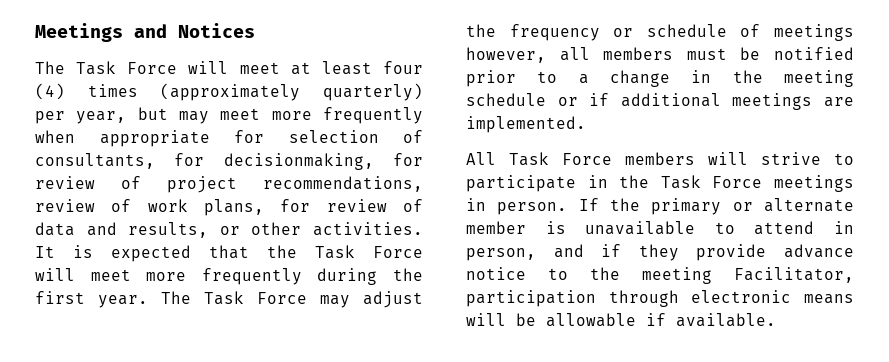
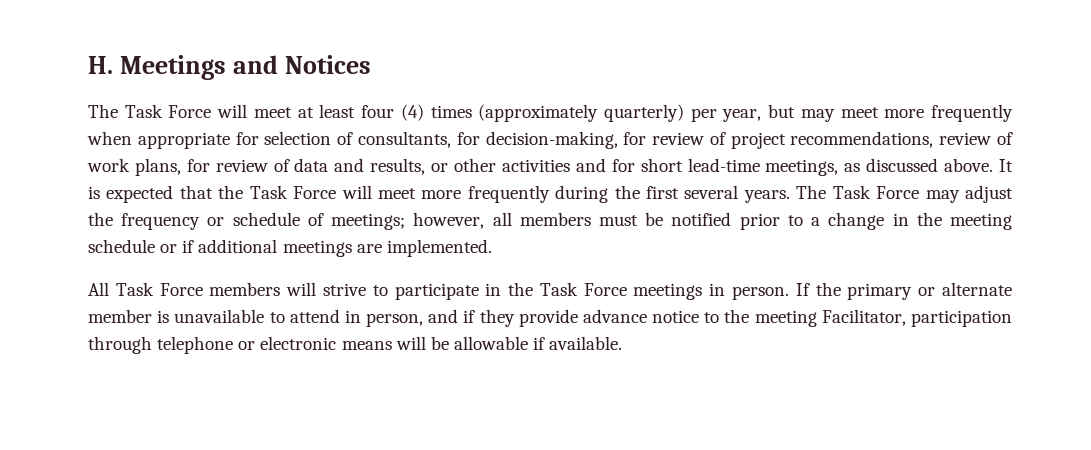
(35, 32) none -> [88,56,113,74] H.
[223,153,374,170] decisionmaking, -> [485,131,618,149] decision-making,
[313,222,423,236] activities. -> [501,158,994,176] activities and for short lead-time meetings, as discussed above.
[98,295,148,308] year. -> [684,185,790,203] several years.
[774,24,854,41] meetings -> [331,213,406,230] meetings;
(679, 298) none -> [157,336,256,354] telephone or

